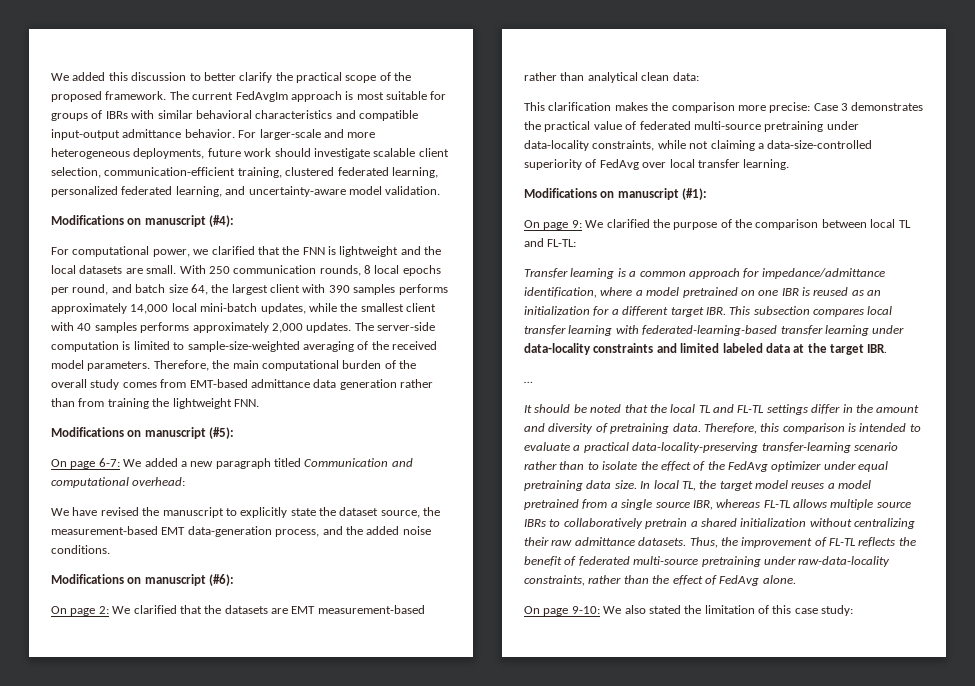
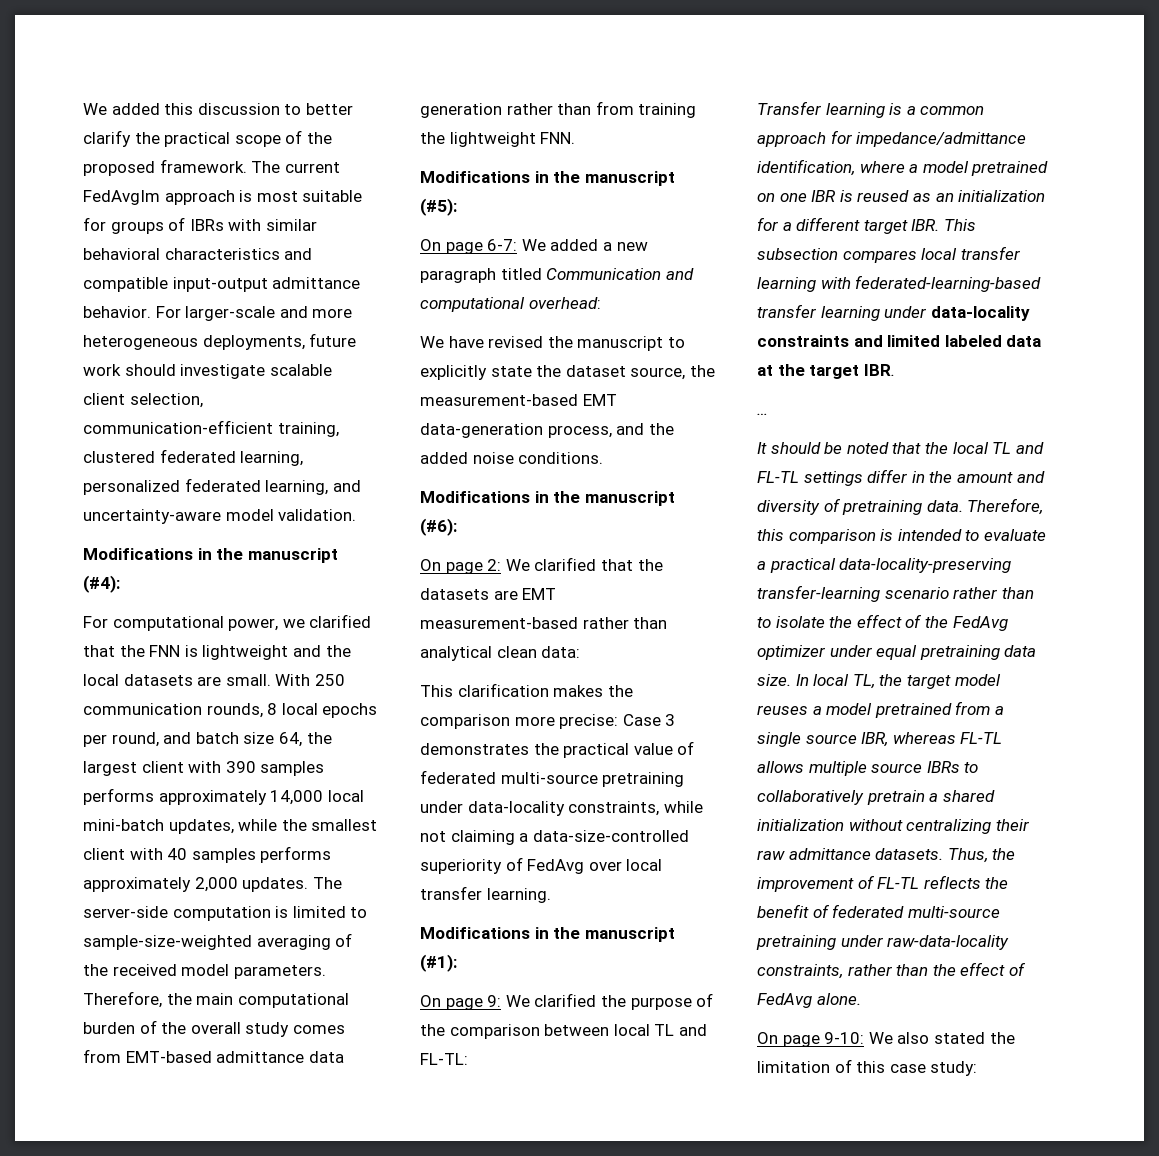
[127,218,142,225] on -> [197,548,244,560] in the
[127,430,142,437] on -> [534,171,581,183] in the
[127,577,142,584] on -> [534,491,581,503] in the
[600,191,615,198] on -> [534,927,581,939] in the

